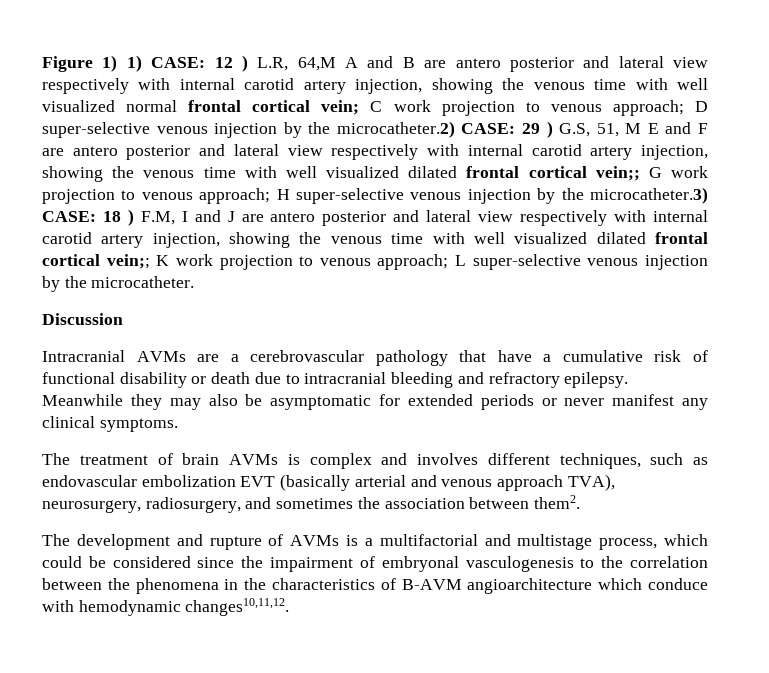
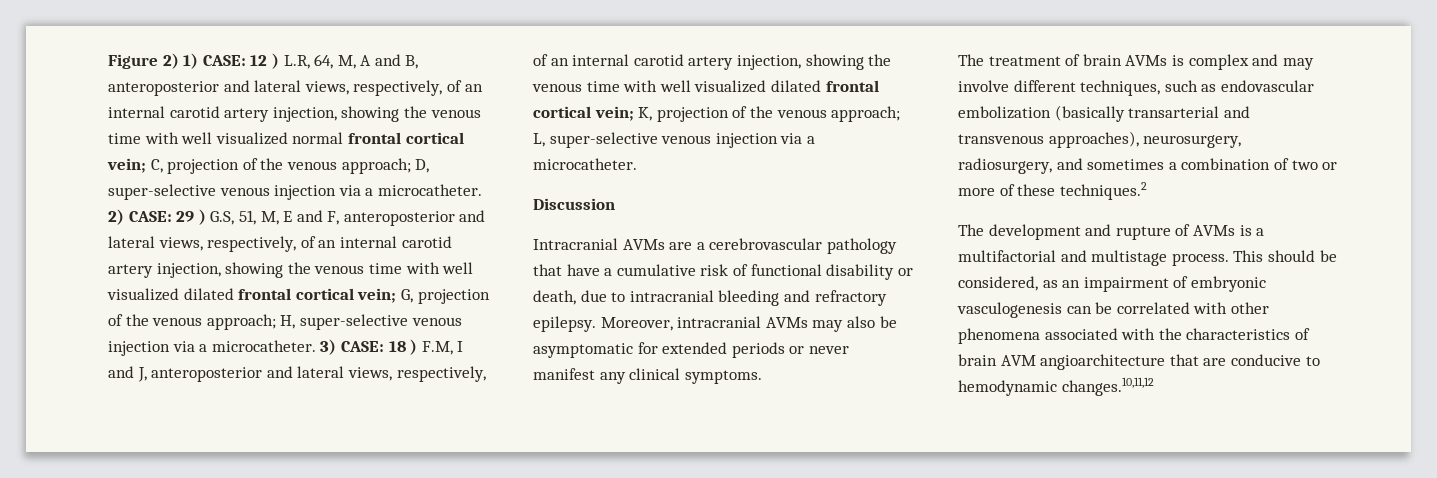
[102,55,118,72] 1) -> [162,53,179,69] 2)
[297,56,708,72] [42,78,171,94] 64,M A and B are antero posterior and lateral view respectively with -> [314,54,419,69] [108,80,483,96] 64, M, A and B, anteroposterior and lateral views, respectively, of an
[370,100,708,116] [42,121,455,138] C work projection to venous approach; D super-selective venous injection by the microcatheter.2) -> [150,158,430,174] [108,184,482,200] [108,209,124,225] C, projection of the venous approach; D, super-selective venous injection via a microcatheter. 2)
[625,123,642,134] M -> [260,211,279,225] M,
[697,123,708,134] [42,144,460,160] F are antero posterior and lateral view respectively with -> [327,210,486,226] [108,236,337,252] F, anteroposterior and lateral views, respectively, of an
[595,166,708,181] [42,187,708,204] vein;; G work projection to venous approach; H super-selective venous injection by the microcatheter.3) -> [357,288,490,304] [108,314,462,330] [108,339,337,356] vein; G, projection of the venous approach; H, super-selective venous injection via a microcatheter. 3)
[227,210,647,226] J are antero posterior and lateral view respectively with -> [137,366,486,382] [533,54,569,66] J, anteroposterior and lateral views, respectively, of an
[106,254,708,270] [42,276,87,292] vein;; K work projection to venous approach; L super-selective venous injection by the -> [594,106,901,122] [533,132,815,148] vein; K, projection of the venous approach; L, super-selective venous injection via a
[211,372,251,384] death -> [533,290,576,305] death,
[42,394,162,410] Meanwhile they -> [600,316,808,331] Moreover, intracranial AVMs
[417,453,478,465] involves -> [1282,58,1314,70] [958,80,1009,92] may involve
[240,474,615,491] [42,495,581,513] EVT (basically arterial and venous approach TVA), neurosurgery, radiosurgery, and sometimes the association between them2. -> [1054,105,1250,122] [958,131,1242,148] [958,158,1338,174] [958,182,1147,200] (basically transarterial and transvenous approaches), neurosurgery, radiosurgery, and sometimes a combination of two or more of these techniques.2
[599,534,708,550] [42,556,709,572] [42,578,708,594] [42,598,290,616] process, which could be considered since the impairment of embryonal vasculogenesis to the correlation between the phenomena in the characteristics of B-AVM angioarchitecture which conduce with hemodynamic changes10,11,12. -> [1171,250,1337,266] [958,276,1266,292] [957,302,1269,318] [958,328,1310,344] [958,354,1320,370] [958,377,1154,396] process. This should be considered, as an impairment of embryonic vasculogenesis can be correlated with other phenomena associated with the characteristics of brain AVM angioarchitecture that are conducive to hemodynamic changes.10,11,12

